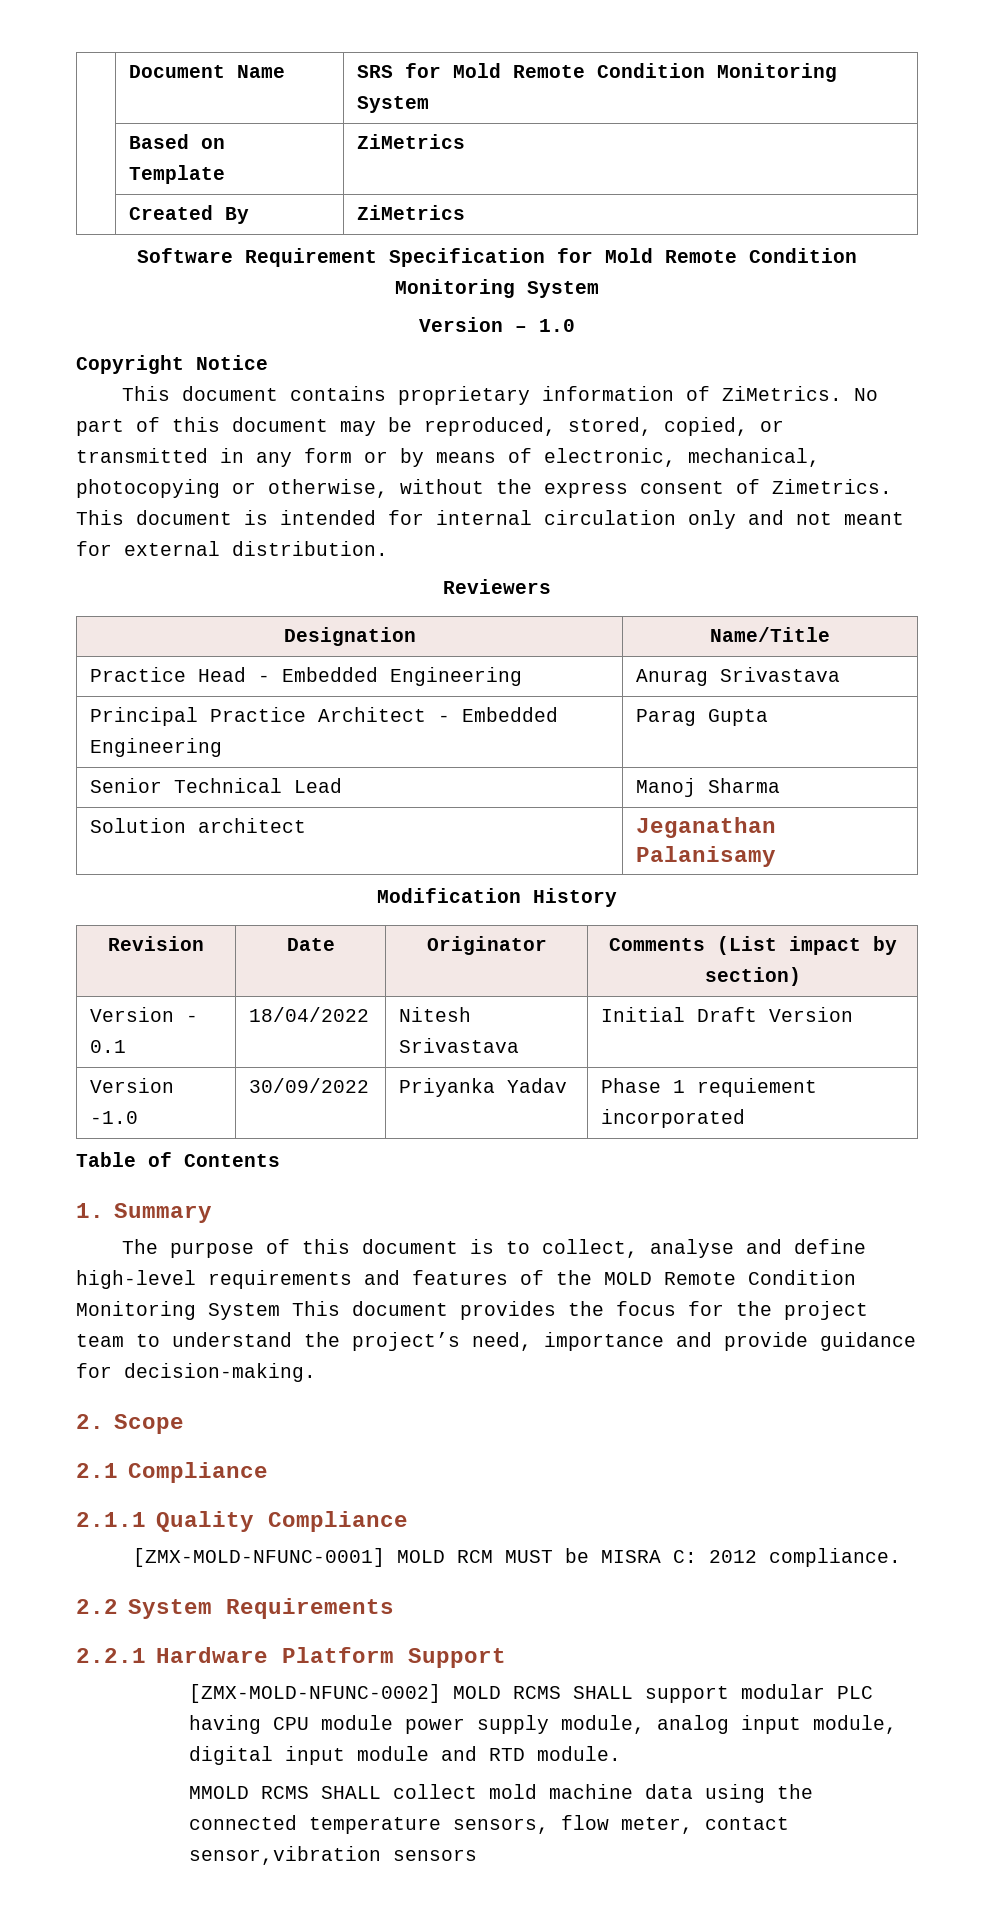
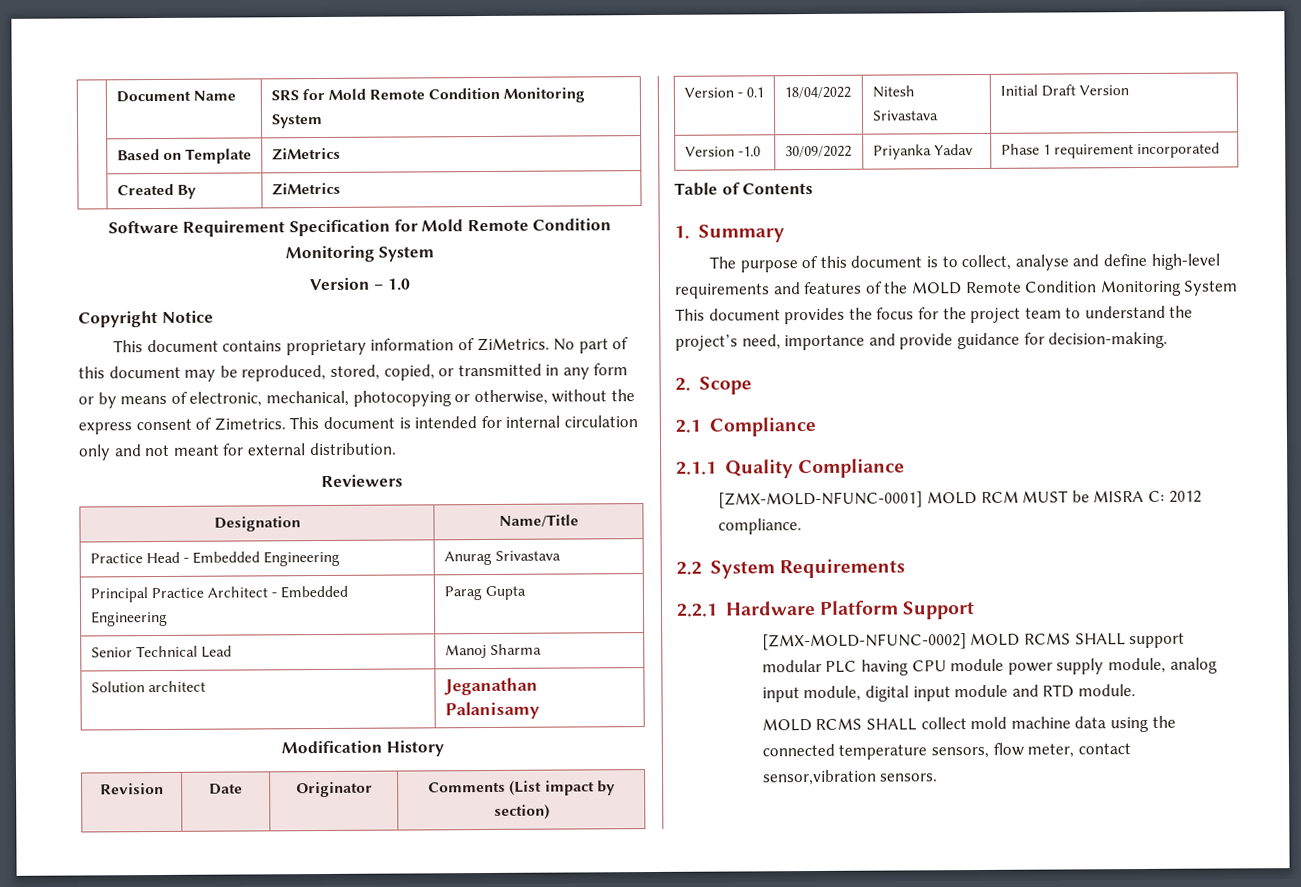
[697,1078,818,1097] requiement -> [1053,144,1134,159] requirement
[189,1786,250,1799] MMOLD -> [761,718,812,732] MOLD
[393,1849,478,1861] sensors -> [880,773,939,782] sensors.

